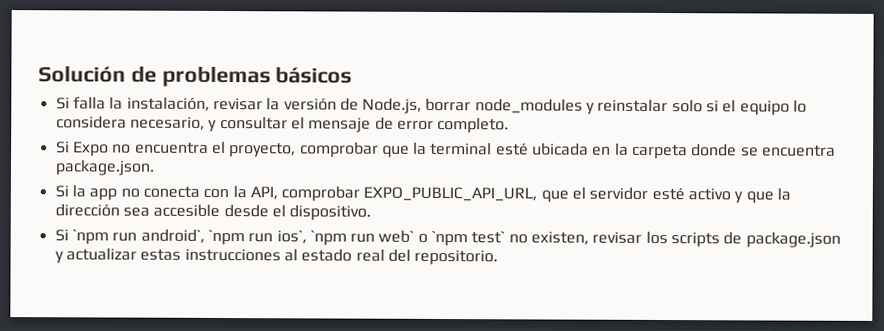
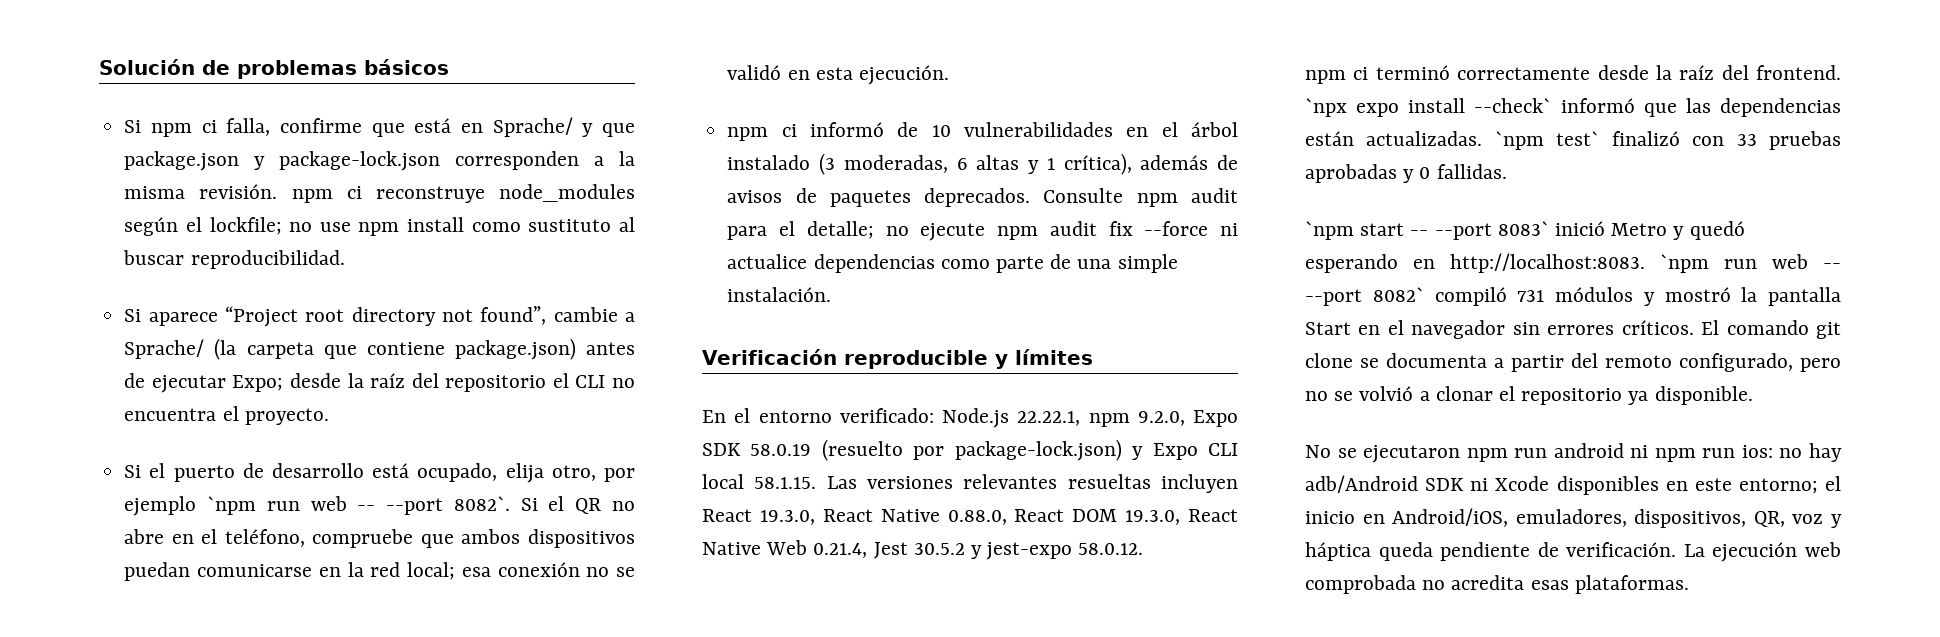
[72,96,808,116] [55,115,510,134] [55,140,837,160] [54,159,155,176] [54,184,792,204] [54,203,372,221] [54,228,841,248] [54,247,499,266] falla la instalación, revisar la versión de Node.js, borrar node_modules y reinstalar solo si el equipo lo considera necesario, y consultar el mensaje de error completo. // Si Expo no encuentra el proyecto, comprobar que la terminal esté ubicada en la carpeta donde se encuentra package.json. // Si la app no conecta con la API, comprobar EXPO_PUBLIC_API_URL, que el servidor esté activo y que la dirección sea accesible desde el dispositivo. // Si `npm run android`, `npm run ios`, `npm run web` o `npm test` no existen, revisar los scripts de package.json y actualizar estas instrucciones al estado real del repositorio. -> [150,117,636,137] [124,151,635,171] [124,184,635,203] [124,217,635,236] [123,250,345,269] [124,306,635,327] [124,338,635,360] [124,373,635,393] [124,406,329,425] [124,463,635,483] [124,496,635,516] [124,529,635,548] [124,562,635,581] [727,65,949,85] [727,122,1238,141] [727,153,1238,175] [727,188,1238,207] [727,221,1238,241] [727,254,1178,273] [727,287,832,302] [702,349,1093,369] [702,408,1238,428] [702,439,1238,461] [702,474,1238,493] [702,509,1238,525] [702,540,1144,560] [1305,65,1841,84] [1305,98,1841,117] [1305,131,1841,150] [1305,164,1507,183] [1305,221,1745,240] [1305,253,1841,273] [1305,287,1841,306] [1305,320,1841,339] [1305,353,1841,372] [1305,386,1753,405] [1305,443,1842,463] [1305,475,1841,495] [1305,508,1842,528] [1305,542,1841,562] [1305,575,1689,594] npm ci falla, confirme que está en Sprache/ y que package.json y package-lock.json corresponden a la misma revisión. npm ci reconstruye node_modules según el lockfile; no use npm install como sustituto al buscar reproducibilidad. // Si aparece “Project root directory not found”, cambie a Sprache/ (la carpeta que contiene package.json) antes de ejecutar Expo; desde la raíz del repositorio el CLI no encuentra el proyecto. // Si el puerto de desarrollo está ocupado, elija otro, por ejemplo `npm run web -- --port 8082`. Si el QR no abre en el teléfono, compruebe que ambos dispositivos puedan comunicarse en la red local; esa conexión no se validó en esta ejecución. // npm ci informó de 10 vulnerabilidades en el árbol instalado (3 moderadas, 6 altas y 1 crítica), además de avisos de paquetes deprecados. Consulte npm audit para el detalle; no ejecute npm audit fix --force ni actualice dependencias como parte de una simple instalación. // Verificación reproducible y límites // En el entorno verificado: Node.js 22.22.1, npm 9.2.0, Expo SDK 58.0.19 (resuelto por package-lock.json) y Expo CLI local 58.1.15. Las versiones relevantes resueltas incluyen React 19.3.0, React Native 0.88.0, React DOM 19.3.0, React Native Web 0.21.4, Jest 30.5.2 y jest-expo 58.0.12. // npm ci terminó correctamente desde la raíz del frontend. `npx expo install --check` informó que las dependencias están actualizadas. `npm test` finalizó con 33 pruebas aprobadas y 0 fallidas. // `npm start -- --port 8083` inició Metro y quedó esperando en http://localhost:8083. `npm run web -- --port 8082` compiló 731 módulos y mostró la pantalla Start en el navegador sin errores críticos. El comando git clone se documenta a partir del remoto configurado, pero no se volvió a clonar el repositorio ya disponible. // No se ejecutaron npm run android ni npm run ios: no hay adb/Android SDK ni Xcode disponibles en este entorno; el inicio en Android/iOS, emuladores, dispositivos, QR, voz y háptica queda pendiente de verificación. La ejecución web comprobada no acredita esas plataformas.

